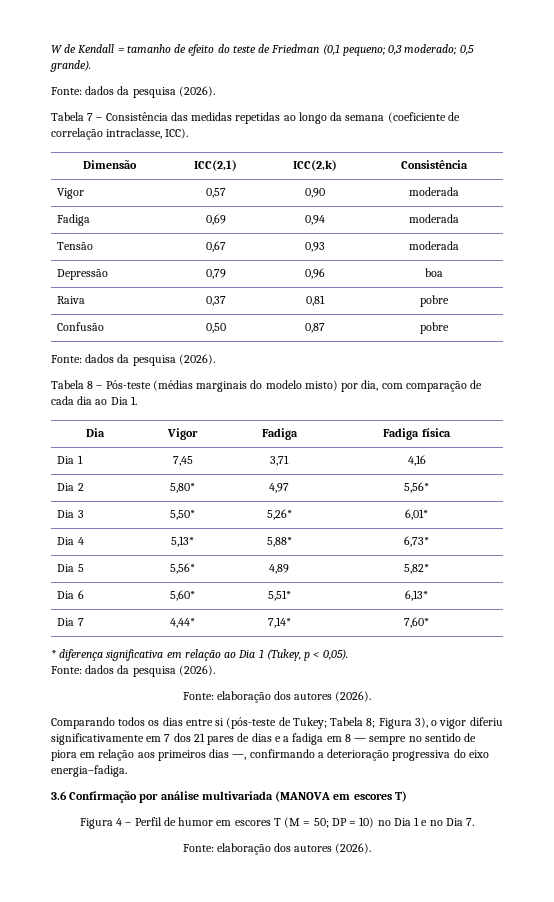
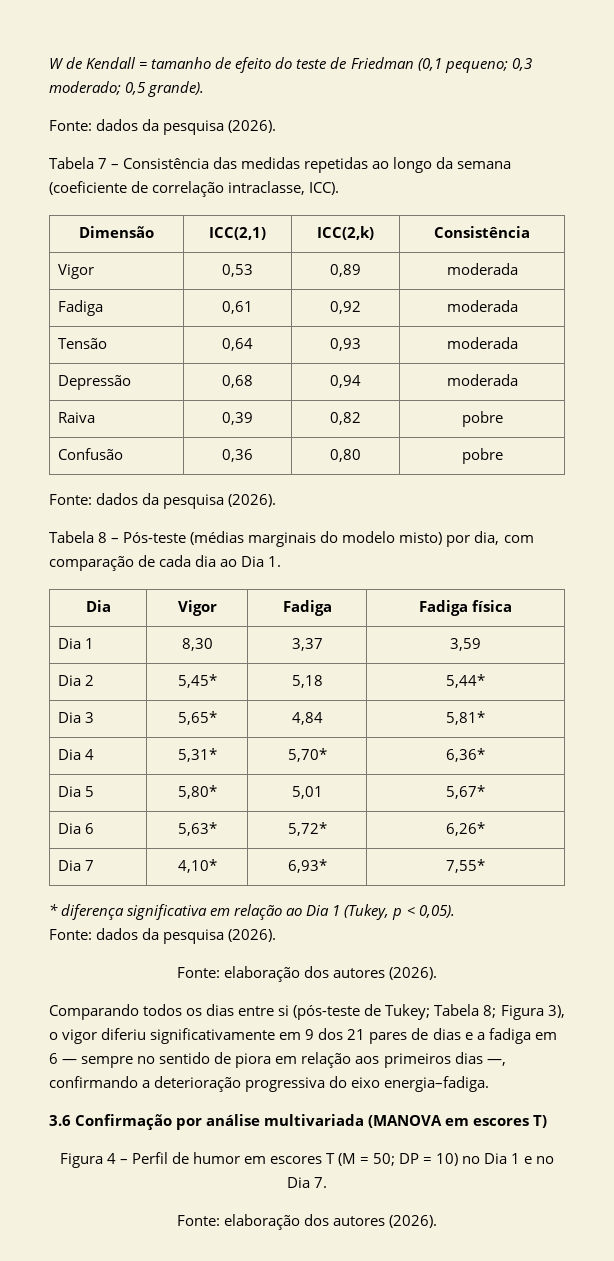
[205,188,226,198] [304,188,325,198] 0,57 | 0,90 -> [222,264,253,277] [330,264,361,277] 0,53 | 0,89
[205,214,226,225] [304,215,325,225] 0,69 | 0,94 -> [222,301,253,314] [330,301,361,314] 0,61 | 0,92
[205,241,226,252] 0,67 -> [222,338,253,351] 0,64
[205,269,226,279] [304,268,325,279] [424,268,443,277] 0,79 | 0,96 | boa -> [222,375,253,388] [330,375,361,388] [446,374,518,386] 0,68 | 0,94 | moderada
[205,296,226,306] [305,295,325,306] 0,37 | 0,81 -> [222,412,253,425] [330,412,361,425] 0,39 | 0,82
[205,323,226,333] [304,323,325,333] 0,50 | 0,87 -> [222,449,253,462] [330,449,361,462] 0,36 | 0,80
[172,456,193,466] [270,455,289,466] [407,455,426,466] 7,45 | 3,71 | 4,16 -> [181,638,213,651] [291,638,323,651] [450,638,481,651] 8,30 | 3,37 | 3,59
[170,483,195,493] [269,483,289,493] [404,482,430,493] 5,80* | 4,97 | 5,56* -> [177,674,217,688] [291,675,323,688] [446,674,485,688] 5,45* | 5,18 | 5,44*
[170,510,195,520] [266,509,292,520] [405,509,429,520] 5,50* | 5,26* | 6,01* -> [177,711,217,725] [291,712,323,725] [446,711,485,725] 5,65* | 4,84 | 5,81*
[171,536,194,547] [266,537,292,547] [404,536,430,547] 5,13* | 5,88* | 6,73* -> [177,748,217,762] [287,748,327,762] [446,748,485,762] 5,31* | 5,70* | 6,36*
[170,563,195,574] [269,564,289,574] [404,564,430,574] 5,56* | 4,89 | 5,82* -> [177,785,217,799] [291,786,323,799] [446,785,485,799] 5,80* | 5,01 | 5,67*
[170,590,195,601] [267,590,291,601] [405,590,429,601] 5,60* | 5,51* | 6,13* -> [177,822,217,836] [287,822,327,836] [446,822,485,836] 5,63* | 5,72* | 6,26*
[170,618,195,628] [267,617,291,628] [404,617,430,628] 4,44* | 7,14* | 7,60* -> [177,859,217,873] [287,859,327,873] [446,859,485,873] 4,10* | 6,93* | 7,55*
[164,734,171,742] 7 -> [305,1029,315,1040] 9
[344,734,351,742] 8 -> [49,1053,58,1064] 6

